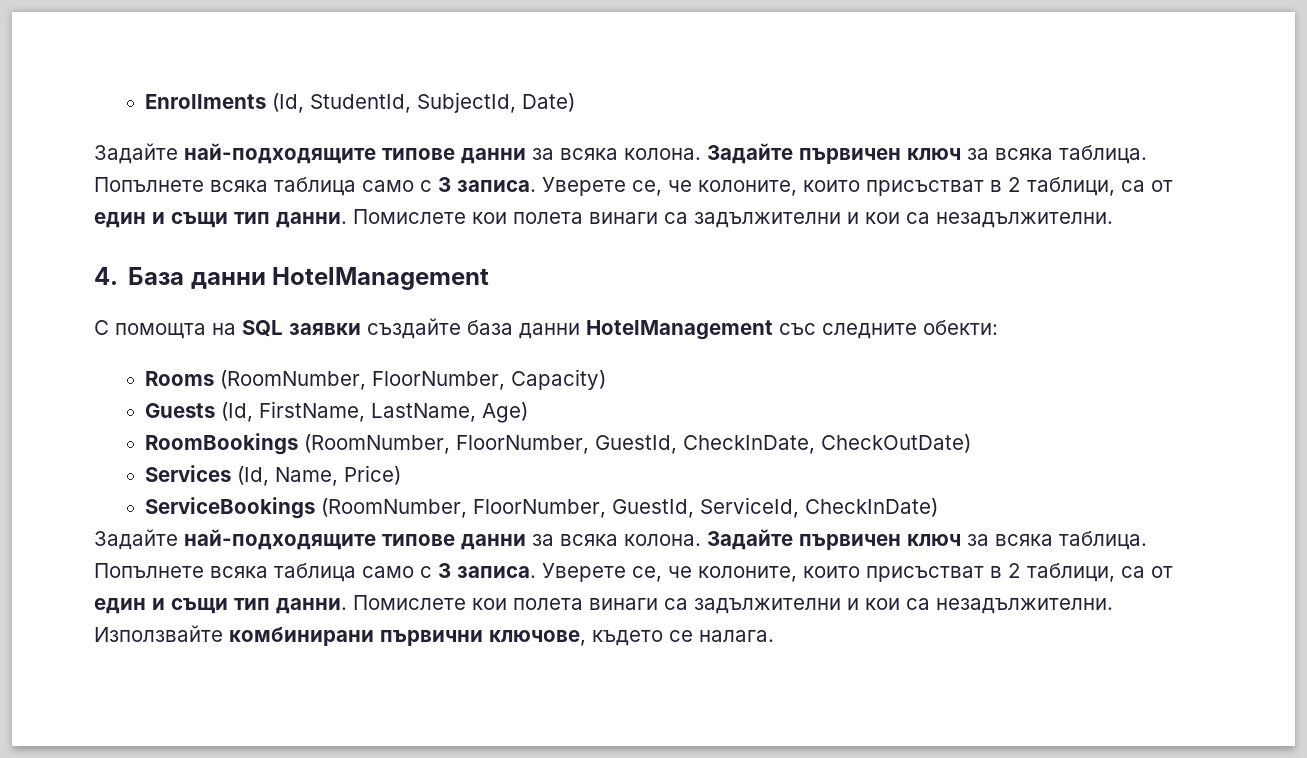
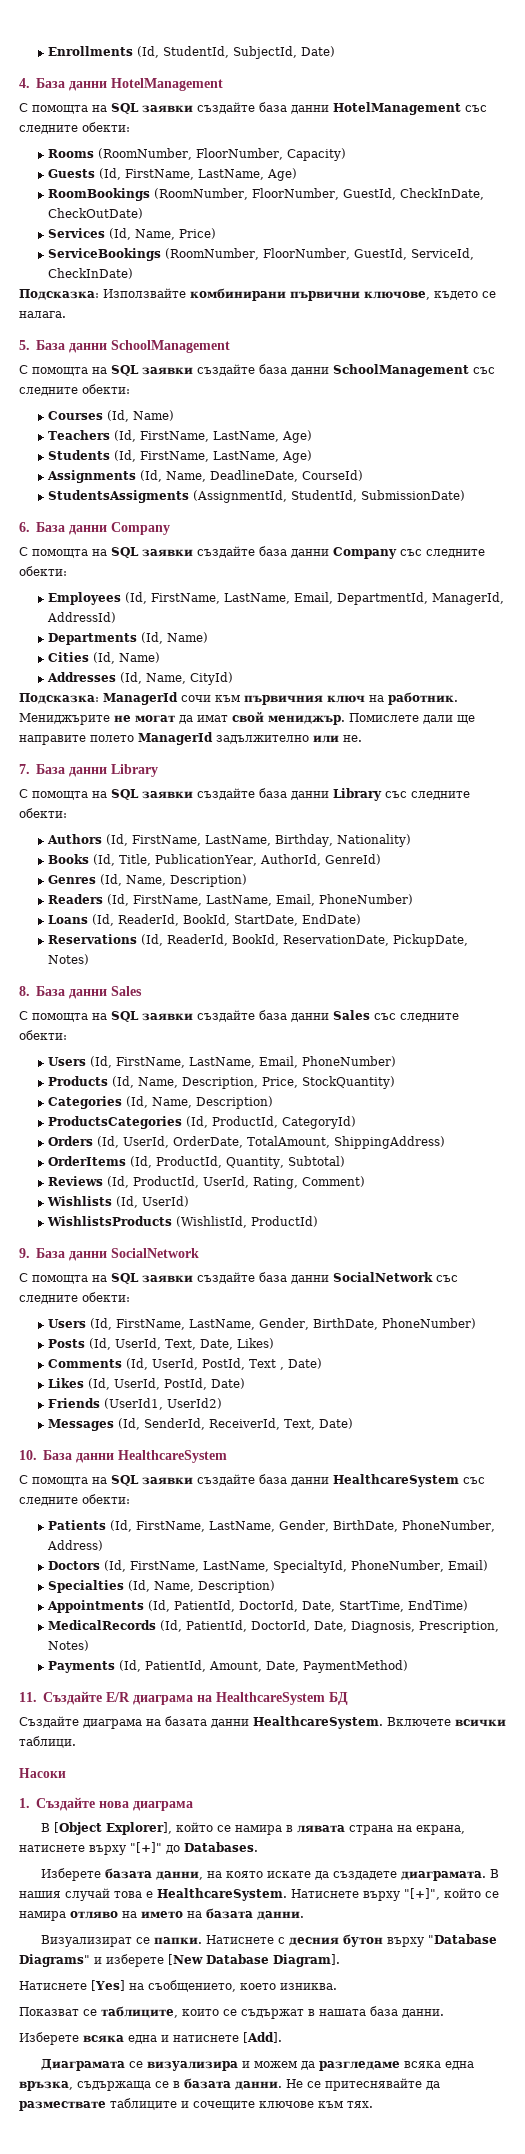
[94,143,1147,164] [94,177,1173,196] [94,209,1113,228] // Задайте най-подходящите типове данни за всяка колона. Задайте първичен ключ за всяка таблица. Попълнете всяка таблица само с 3 записа. Уверете се, че колоните, които присъстват в 2 таблици, са от един и същи тип данни. Помислете кои полета винаги са задължителни и кои са незадължителни. -> (336, 51) none
[94,529,1147,550] [94,563,1173,582] [94,595,1113,614] Задайте най-подходящите типове данни за всяка колона. Задайте първичен ключ за всяка таблица. Попълнете всяка таблица само с 3 записа. Уверете се, че колоните, които присъстват в 2 таблици, са от един и същи тип данни. Помислете кои полета винаги са задължителни и кои са незадължителни. -> [19,289,99,300] Подсказка:
(774, 636) none -> [19,340,230,353] [19,364,495,377] [19,384,130,396] [48,410,175,422] [48,430,313,443] [48,450,313,463] [47,470,364,483] [48,490,466,503] [19,522,170,535] [19,546,485,559] [19,566,67,576] [48,592,505,605] [47,612,117,623] [48,632,209,645] [48,652,161,664] [47,672,234,685] [19,692,458,705] [19,711,475,725] [19,732,362,745] [19,764,158,777] [19,788,470,801] [19,808,67,818] [47,834,412,847] [48,854,382,866] [48,874,248,887] [48,894,414,906] [48,914,362,926] [48,934,469,947] [48,954,90,965] [19,986,142,999] [19,1010,459,1022] [19,1030,67,1040] [48,1056,397,1068] [48,1076,396,1089] [48,1096,274,1109] [48,1116,357,1129] [48,1136,446,1149] [48,1156,346,1169] [48,1176,366,1189] [47,1196,190,1208] [47,1216,319,1228] [19,1248,199,1261] [19,1272,458,1284] [19,1292,130,1304] [48,1318,477,1330] [48,1338,275,1350] [48,1358,323,1370] [48,1378,246,1390] [48,1398,223,1410] [48,1418,354,1431] [19,1450,227,1463] [19,1474,485,1487] [19,1494,130,1506] [48,1520,496,1532] [47,1540,104,1551] [48,1560,489,1573] [48,1580,276,1593] [47,1600,469,1613] [48,1620,500,1633] [48,1640,90,1651] [48,1660,409,1673] [19,1691,348,1705] [19,1716,506,1729] [19,1736,76,1748] [19,1768,66,1778] [19,1797,193,1811] [40,1822,465,1835] [19,1842,258,1855] [40,1868,499,1881] [19,1888,499,1901] [19,1908,304,1921] [40,1934,497,1947] [19,1954,340,1967] [19,1980,337,1992] [19,2006,444,2019] [19,2032,282,2045] [40,2059,474,2071] [19,2078,440,2091] [19,2098,373,2111] // 5. База данни SchoolManagement // С помощта на SQL заявки създайте база данни SchoolManagement със следните обекти: // Courses (Id, Name) // Teachers (Id, FirstName, LastName, Age) // Students (Id, FirstName, LastName, Age) // Assignments (Id, Name, DeadlineDate, CourseId) // StudentsAssigments (AssignmentId, StudentId, SubmissionDate) // 6. База данни Company // С помощта на SQL заявки създайте база данни Company със следните обекти: // Employees (Id, FirstName, LastName, Email, DepartmentId, ManagerId, AddressId) // Departments (Id, Name) // Cities (Id, Name) // Addresses (Id, Name, CityId) // Подсказка: ManagerId сочи към първичния ключ на работник. Мениджърите не могат да имат свой мениджър. Помислете дали ще направите полето ManagerId задължително или не. // 7. База данни Library // С помощта на SQL заявки създайте база данни Library със следните обекти: // Authors (Id, FirstName, LastName, Birthday, Nationality) // Books (Id, Title, PublicationYear, AuthorId, GenreId) // Genres (Id, Name, Description) // Readers (Id, FirstName, LastName, Email, PhoneNumber) // Loans (Id, ReaderId, BookId, StartDate, EndDate) // Reservations (Id, ReaderId, BookId, ReservationDate, PickupDate, Notes) // 8. База данни Sales // С помощта на SQL заявки създайте база данни Sales със следните обекти: // Users (Id, FirstName, LastName, Email, PhoneNumber) // Products (Id, Name, Description, Price, StockQuantity) // Categories (Id, Name, Description) // ProductsCategories (Id, ProductId, CategoryId) // Orders (Id, UserId, OrderDate, TotalAmount, ShippingAddress) // OrderItems (Id, ProductId, Quantity, Subtotal) // Reviews (Id, ProductId, UserId, Rating, Comment) // Wishlists (Id, UserId) // WishlistsProducts (WishlistId, ProductId) // 9. База данни SocialNetwork // С помощта на SQL заявки създайте база данни SocialNetwork със следните обекти: // Users (Id, FirstName, LastName, Gender, BirthDate, PhoneNumber) // Posts (Id, UserId, Text, Date, Likes) // Comments (Id, UserId, PostId, Text , Date) // Likes (Id, UserId, PostId, Date) // Friends (UserId1, UserId2) // Messages (Id, SenderId, ReceiverId, Text, Date) // 10. База данни HealthcareSystem // С помощта на SQL заявки създайте база данни HealthcareSystem със следните обекти: // Patients (Id, FirstName, LastName, Gender, BirthDate, PhoneNumber, Address) // Doctors (Id, FirstName, LastName, SpecialtyId, PhoneNumber, Email) // Specialties (Id, Name, Description) // Appointments (Id, PatientId, DoctorId, Date, StartTime, EndTime) // MedicalRecords (Id, PatientId, DoctorId, Date, Diagnosis, Prescription, Notes) // Payments (Id, PatientId, Amount, Date, PaymentMethod) // 11. Създайте E/R диаграма на HealthcareSystem БД // Създайте диаграма на базата данни HealthcareSystem. Включете всички таблици. // Насоки // 1. Създайте нова диаграма // В [Object Explorer], който се намира в лявата страна на екрана, натиснете върху "[+]" до Databases. // Изберете базата данни, на която искате да създадете диаграмата. В нашия случай това е HealthcareSystem. Натиснете върху "[+]", който се намира отляво на името на базата данни. // Визуализират се папки. Натиснете с десния бутон върху "Database Diagrams" и изберете [New Database Diagram]. // Натиснете [Yes] на съобщението, което изниква. // Показват се таблиците, които се съдържат в нашата база данни. // Изберете всяка една и натиснете [Add]. // Диаграмата се визуализира и можем да разгледаме всяка една връзка, съдържаща се в базата данни. Не се притеснявайте да размествате таблиците и сочещите ключове към тях.

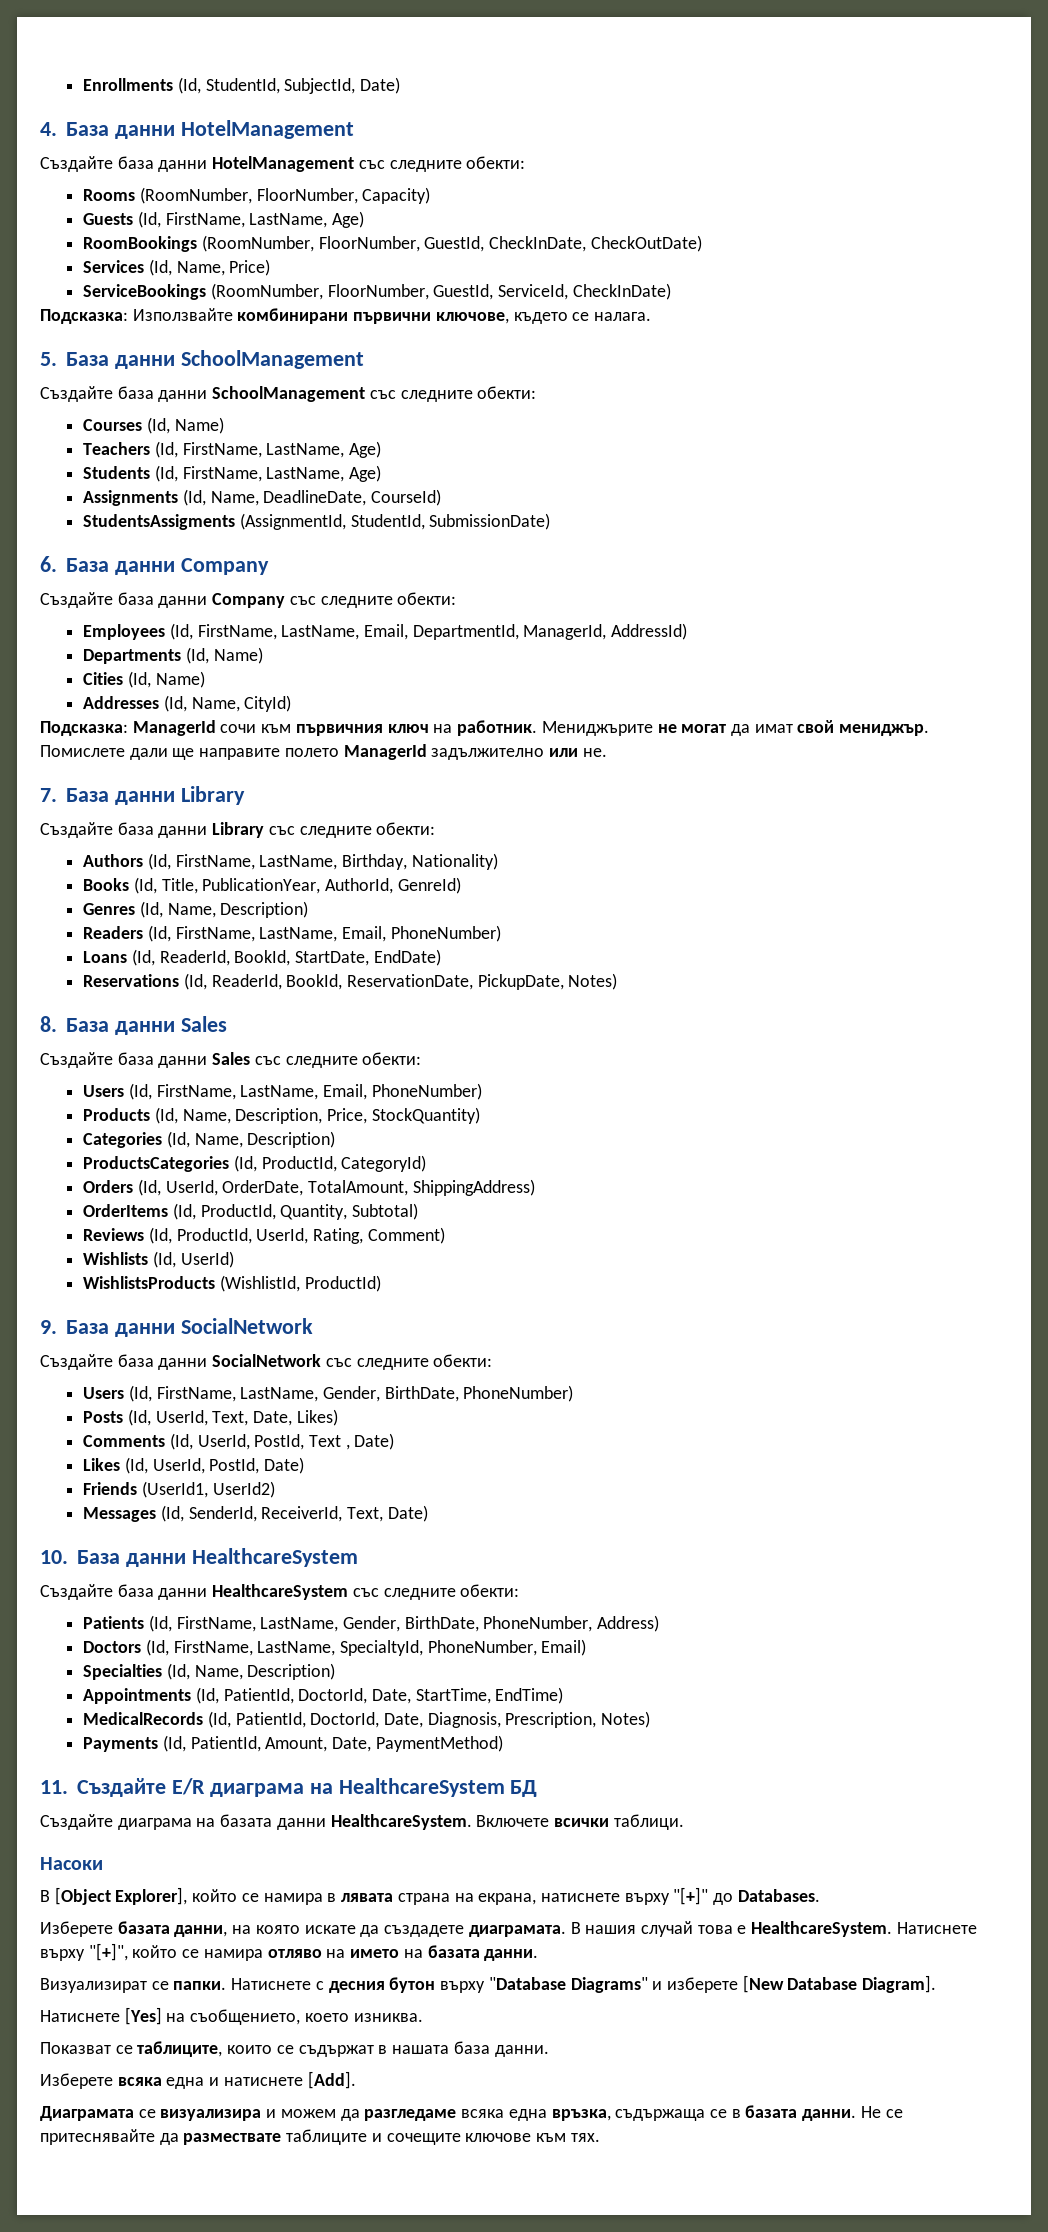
[19,102,255,114] С помощта на SQL заявки създайте -> [40,156,113,172] Създайте
[19,364,255,376] С помощта на SQL заявки създайте -> [40,386,113,402] Създайте
[19,546,255,558] С помощта на SQL заявки създайте -> [40,592,113,608] Създайте
[19,788,255,800] С помощта на SQL заявки създайте -> [40,822,113,838] Създайте
[19,1010,255,1022] С помощта на SQL заявки създайте -> [40,1052,113,1068] Създайте
[19,1272,255,1284] С помощта на SQL заявки създайте -> [40,1354,113,1370] Създайте
[19,1474,255,1486] С помощта на SQL заявки създайте -> [40,1584,113,1600] Създайте
[19,1797,193,1811] // 1. Създайте нова диаграма -> (103, 1863) none

